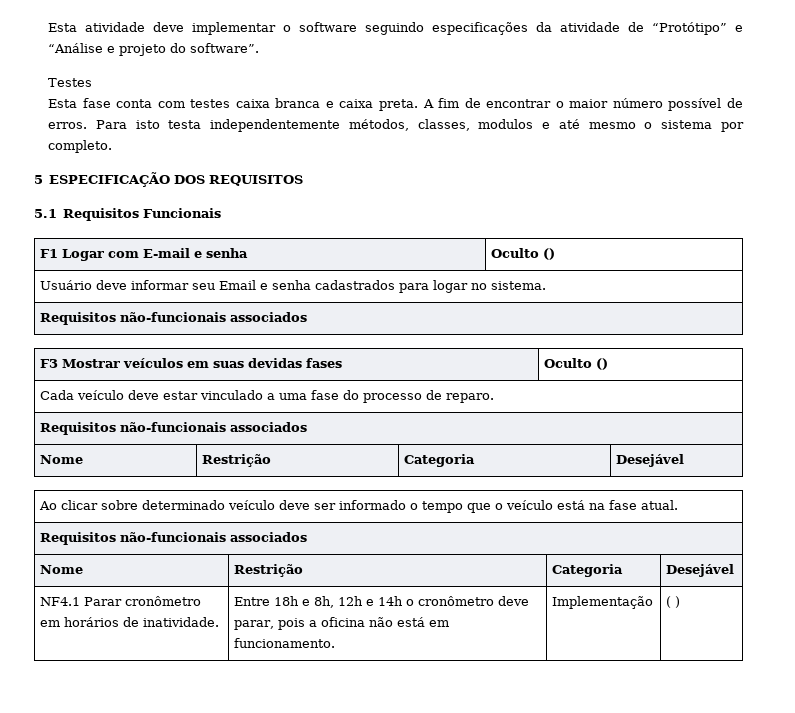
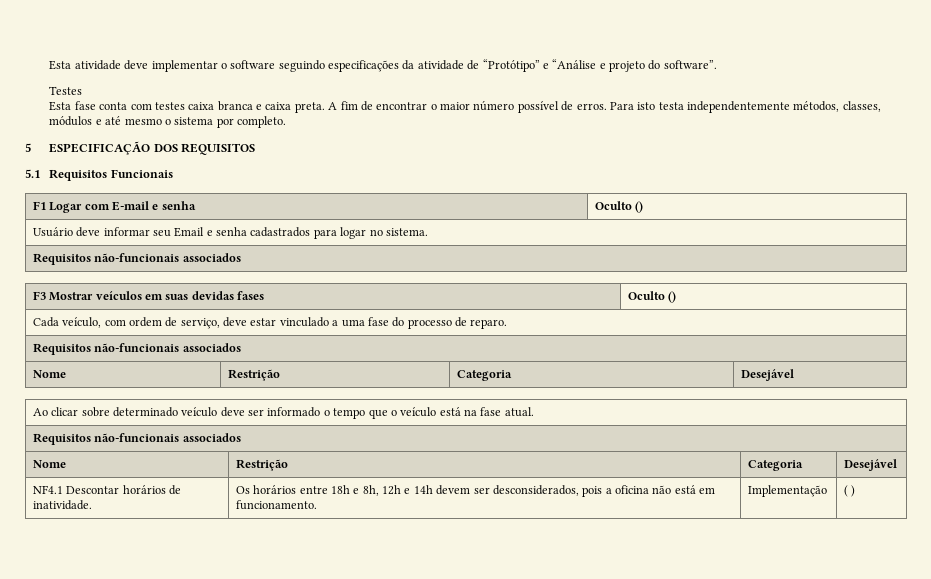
[478,119,534,129] modulos -> [49,116,93,126] módulos
[77,390,125,400] veículo -> [62,317,220,329] veículo, com ordem de serviço,
[84,596,202,606] [40,620,61,627] Parar cronômetro em -> [66,486,120,494] Descontar
[234,597,271,606] Entre -> [235,485,328,494] Os horários entre
[406,596,530,606] [234,620,275,630] o cronômetro deve parar, -> [436,485,579,496] devem ser desconsiderados,

